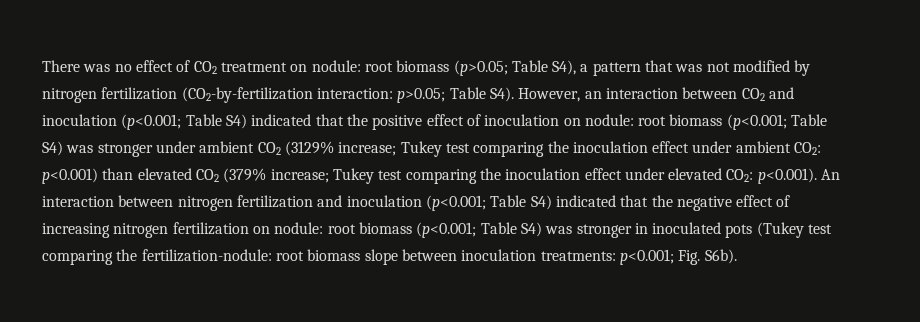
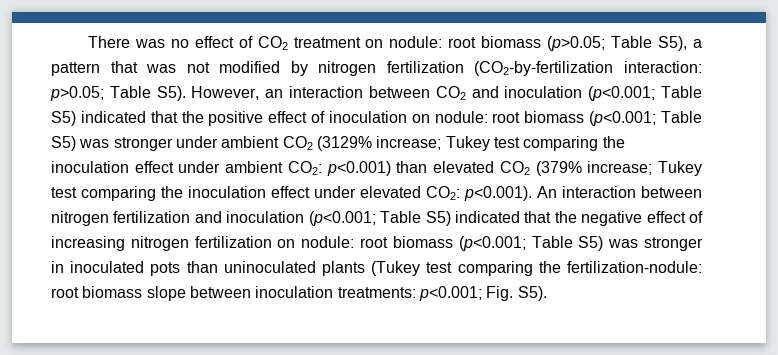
[552,60,577,75] S4), -> [658,36,688,51] S5),
[489,87,514,102] S4). -> [156,86,186,101] S5).
[225,114,247,129] S4) -> [51,111,76,126] S5)
[42,141,63,156] S4) -> [51,136,76,151] S5)
[530,195,552,210] S4) -> [425,211,451,226] S5)
[520,222,542,237] S4) -> [578,236,604,251] S5)
(753, 231) none -> [186,261,366,276] than uninoculated plants
[704,249,737,264] S6b). -> [517,286,547,301] S5).

